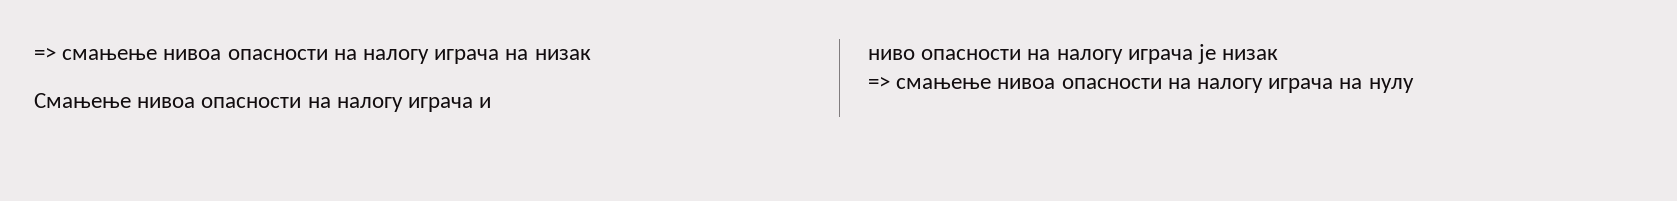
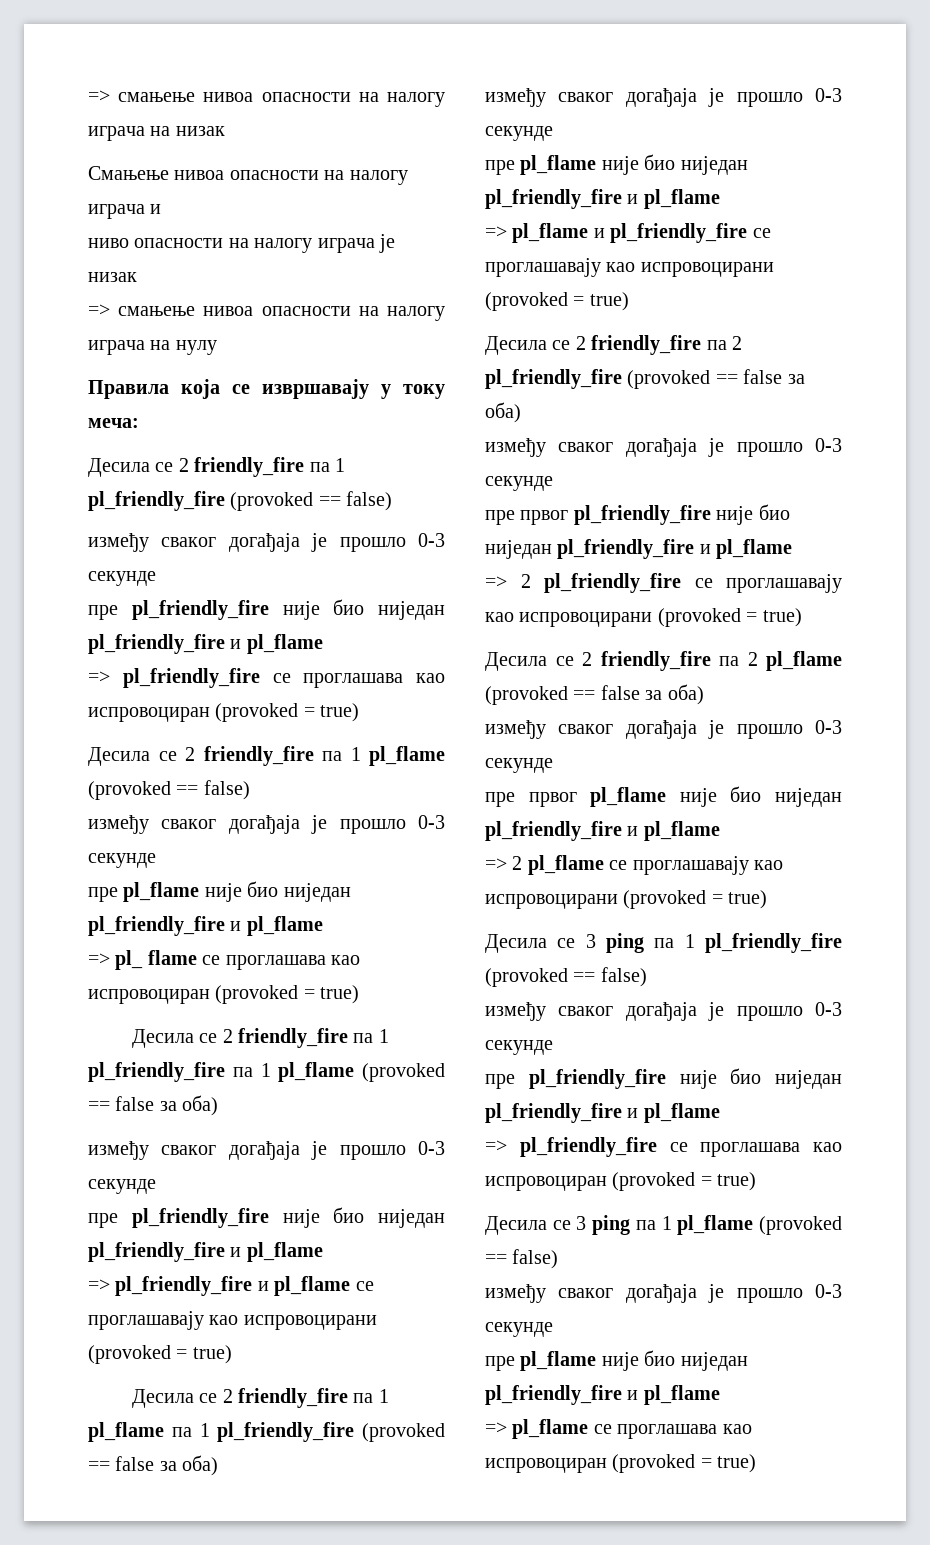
(1414, 85) none -> [88,379,445,399] [88,418,139,428] [88,457,345,477] [88,491,393,511] [88,533,445,552] [88,571,156,586] [88,599,445,620] [88,634,323,654] [88,668,445,688] [88,703,360,722] [88,746,445,766] [88,780,250,800] [88,815,445,834] [88,853,156,868] [88,881,351,902] [88,916,323,936] [88,950,360,970] [88,985,360,1004] [131,1028,389,1048] [88,1062,445,1082] [88,1095,219,1116] [88,1141,445,1160] [88,1179,156,1194] [88,1207,445,1228] [88,1242,323,1262] [88,1276,374,1296] [88,1311,377,1330] [88,1345,232,1364] [131,1388,389,1408] [88,1422,445,1442] [88,1455,219,1476] [485,88,842,107] [485,126,553,141] [485,154,748,175] [485,189,720,209] [485,223,771,243] [485,258,774,277] [485,292,629,311] [485,335,742,355] [485,369,805,389] [485,402,521,423] [485,438,842,457] [485,476,553,491] [485,504,790,525] [485,539,793,559] [485,573,842,593] [485,608,802,627] [485,651,842,671] [485,684,704,705] [485,720,842,739] [485,758,553,773] [485,786,842,807] [485,821,720,841] [485,855,783,875] [485,890,768,909] [485,933,842,953] [485,967,647,987] [485,1002,842,1021] [485,1040,553,1055] [485,1068,842,1089] [485,1103,720,1123] [485,1137,842,1157] [485,1172,757,1191] [485,1215,842,1235] [485,1249,559,1269] [485,1284,842,1303] [485,1322,553,1337] [485,1350,748,1371] [485,1385,720,1405] [485,1419,752,1439] [485,1454,757,1473] // Правила која се извршавају у току меча: // Десила се 2 friendly_fire па 1 pl_friendly_fire (provoked == false) // између сваког догађаја је прошло 0-3 секунде // пре pl_friendly_fire није био ниједан pl_friendly_fire и pl_flame // => pl_friendly_fire се проглашава као испровоциран (provoked = true) // Десила се 2 friendly_fire па 1 pl_flame (provoked == false) // између сваког догађаја је прошло 0-3 секунде // пре pl_flame није био ниједан pl_friendly_fire и pl_flame // => pl_ flame се проглашава као испровоциран (provoked = true) // Десила се 2 friendly_fire па 1 pl_friendly_fire па 1 pl_flame (provoked == false за оба) // између сваког догађаја је прошло 0-3 секунде // пре pl_friendly_fire није био ниједан pl_friendly_fire и pl_flame // => pl_friendly_fire и pl_flame се проглашавају као испровоцирани (provoked = true) // Десила се 2 friendly_fire па 1 pl_flame па 1 pl_friendly_fire (provoked == false за оба) // између сваког догађаја је прошло 0-3 секунде // пре pl_flame није био ниједан pl_friendly_fire и pl_flame // => pl_flame и pl_friendly_fire се проглашавају као испровоцирани (provoked = true) // Десила се 2 friendly_fire па 2 pl_friendly_fire (provoked == false за оба) // између сваког догађаја је прошло 0-3 секунде // пре првог pl_friendly_fire није био ниједан pl_friendly_fire и pl_flame // => 2 pl_friendly_fire се проглашавају као испровоцирани (provoked = true) // Десила се 2 friendly_fire па 2 pl_flame (provoked == false за оба) // између сваког догађаја је прошло 0-3 секунде // пре првог pl_flame није био ниједан pl_friendly_fire и pl_flame // => 2 pl_flame се проглашавају као испровоцирани (provoked = true) // Десила се 3 ping па 1 pl_friendly_fire (provoked == false) // између сваког догађаја је прошло 0-3 секунде // пре pl_friendly_fire није био ниједан pl_friendly_fire и pl_flame // => pl_friendly_fire се проглашава као испровоциран (provoked = true) // Десила се 3 ping па 1 pl_flame (provoked == false) // између сваког догађаја је прошло 0-3 секунде // пре pl_flame није био ниједан pl_friendly_fire и pl_flame // => pl_flame се проглашава као испровоциран (provoked = true)

